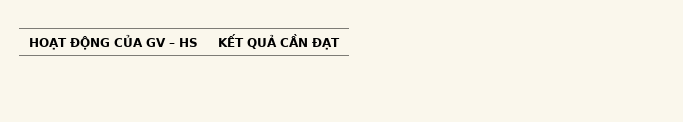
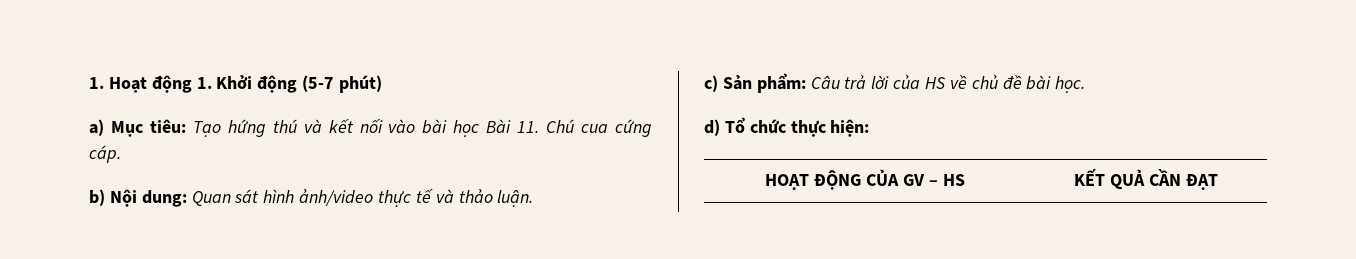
(28, 44) none -> [89,75,383,93] [89,119,652,137] [89,145,121,163] [89,189,534,207] [704,73,1086,93] [704,117,870,137] 1. Hoạt động 1. Khởi động (5-7 phút) // a) Mục tiêu: Tạo hứng thú và kết nối vào bài học Bài 11. Chú cua cứng cáp. // b) Nội dung: Quan sát hình ảnh/video thực tế và thảo luận. // c) Sản phẩm: Câu trả lời của HS về chủ đề bài học. // d) Tổ chức thực hiện: //

